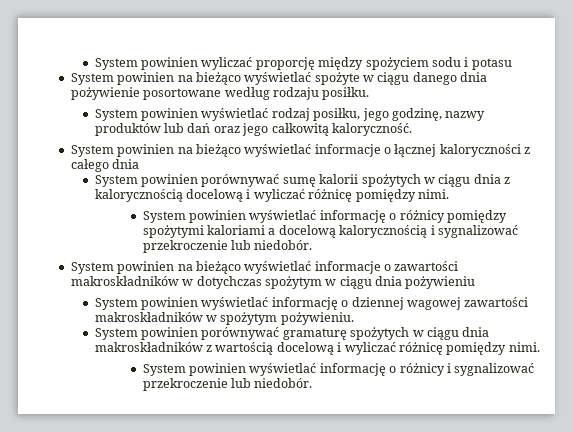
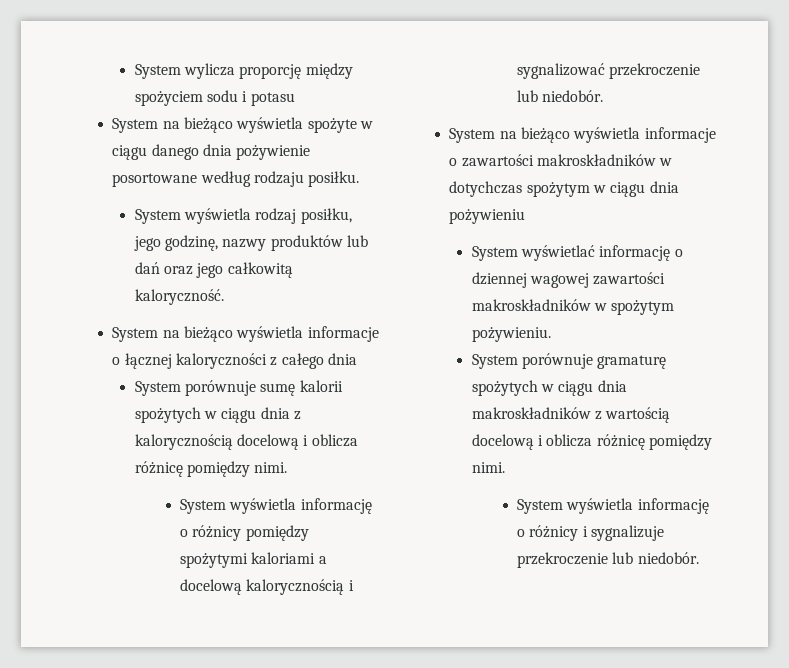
[94,57,253,70] System powinien wyliczać -> [134,63,236,79] System wylicza
[117,72,312,85] powinien na bieżąco wyświetlać -> [162,117,304,133] na bieżąco wyświetla
[141,108,269,121] powinien wyświetlać -> [184,208,252,224] wyświetla
[117,144,312,157] powinien na bieżąco wyświetlać -> [162,326,304,342] na bieżąco wyświetla
[141,174,280,187] powinien porównywać -> [185,380,257,396] porównuje
[253,189,449,202] [142,210,317,223] wyliczać różnicę pomiędzy nimi. // System powinien wyświetlać -> [311,434,358,447] [134,461,288,477] [180,498,297,514] oblicza różnicę pomiędzy nimi. // System wyświetla
[117,261,312,274] powinien na bieżąco wyświetlać -> [499,127,641,143] na bieżąco wyświetla
[141,297,199,310] powinien -> (518, 253) none
[141,327,280,340] powinien porównywać -> [522,353,594,369] porównuje
[344,342,540,355] [142,363,317,376] wyliczać różnicę pomiędzy nimi. // System powinien wyświetlać -> [546,434,713,450] [471,462,505,473] [517,498,634,514] oblicza różnicę pomiędzy nimi. // System wyświetla
[454,363,535,376] sygnalizować -> [591,525,665,541] sygnalizuje

